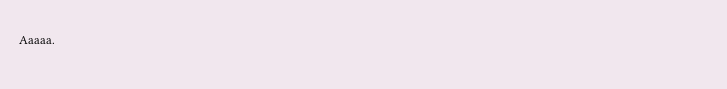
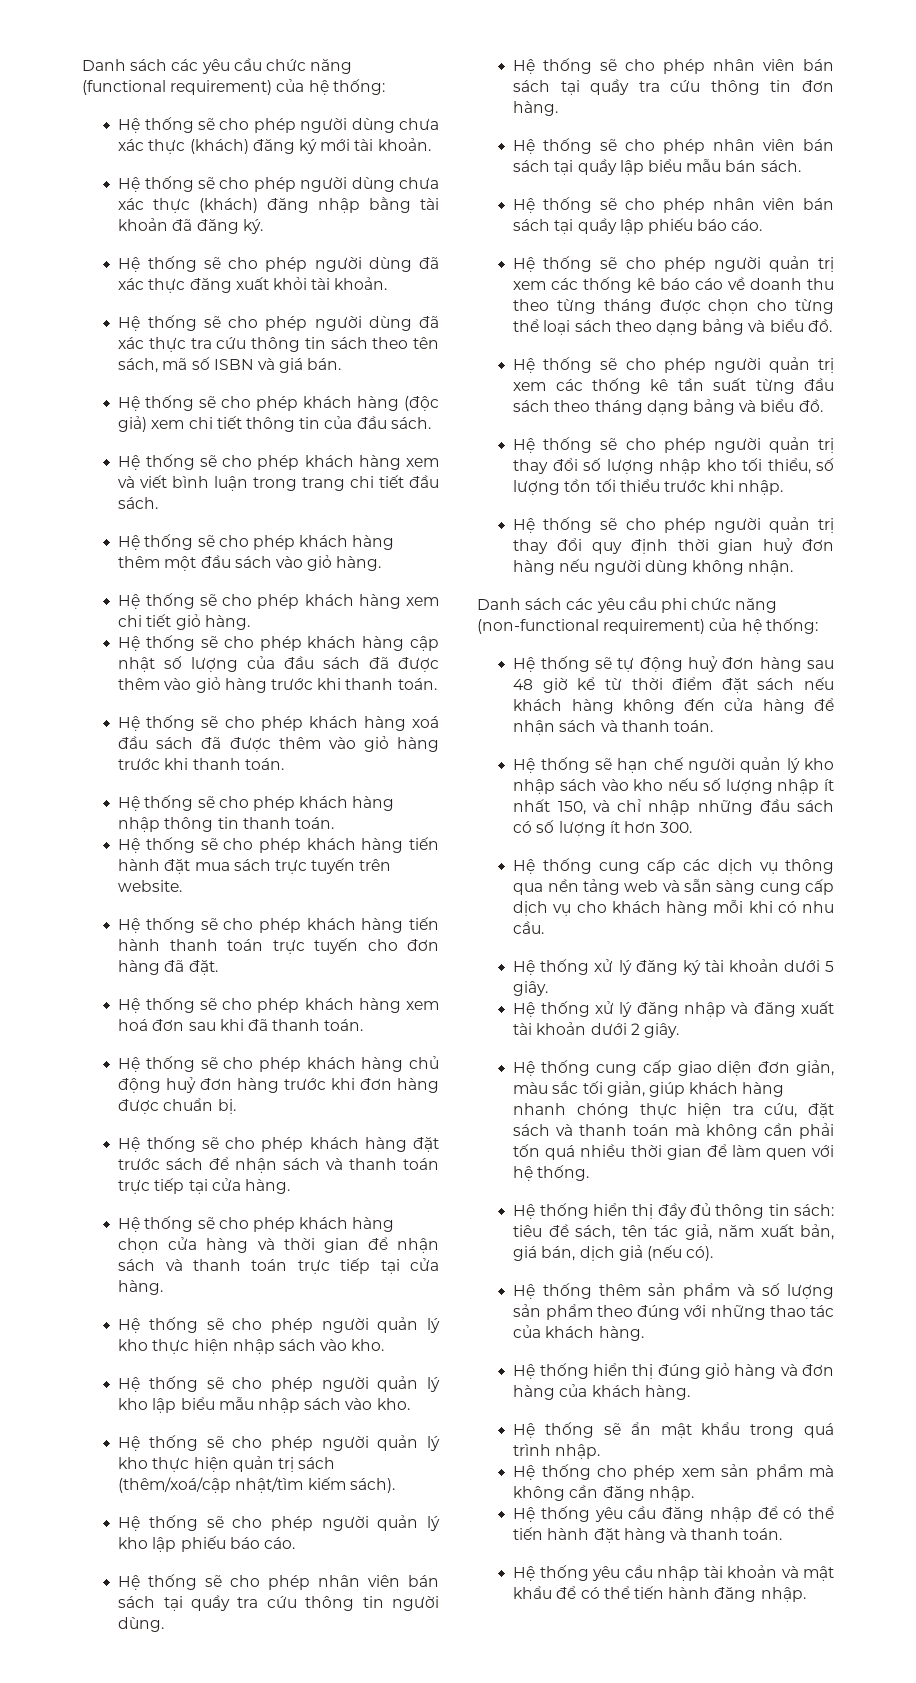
[19,36,55,44] Aaaaa. -> [82,58,353,74] [82,79,385,95] [118,117,439,133] [118,138,431,154] [118,176,439,192] [118,197,439,213] [118,218,263,234] [118,256,439,272] [118,277,388,293] [118,315,439,331] [118,337,439,352] [118,357,342,373] [118,395,439,411] [118,416,431,432] [118,454,439,470] [118,475,439,491] [118,497,159,509] [118,534,395,550] [118,555,382,571] [118,593,439,609] [118,614,250,630] [118,635,439,651] [118,656,439,672] [118,677,437,693] [118,715,439,731] [118,736,439,752] [118,758,284,770] [118,795,395,811] [118,817,335,832] [118,837,439,853] [118,858,392,874] [118,880,183,892] [118,917,439,933] [118,938,439,954] [118,960,218,975] [118,997,439,1013] [118,1019,364,1031] [118,1056,439,1072] [118,1077,439,1093] [118,1098,236,1114] [118,1136,439,1152] [118,1157,439,1173] [118,1178,291,1194] [118,1216,395,1232] [118,1237,439,1253] [118,1258,439,1274] [118,1280,164,1295] [118,1317,440,1333] [118,1339,385,1354] [118,1376,440,1392] [118,1397,410,1413] [118,1435,440,1451] [118,1456,336,1472] [118,1477,395,1493] [118,1515,440,1531] [118,1536,296,1552] [118,1574,439,1590] [118,1595,439,1611] [118,1617,165,1632] [513,58,834,74] [513,79,834,95] [513,101,559,116] [513,138,834,154] [513,159,801,175] [513,197,834,213] [513,218,763,234] [513,256,834,272] [513,277,834,293] [513,299,834,314] [513,319,832,335] [513,357,834,373] [513,378,834,394] [513,399,823,415] [513,437,834,453] [513,458,834,474] [513,479,784,495] [513,517,834,533] [513,538,834,554] [513,559,794,575] [477,597,778,613] [477,618,818,634] [513,656,834,672] [513,677,834,693] [513,698,834,714] [513,720,714,735] [513,757,834,773] [513,778,834,794] [513,799,834,815] [513,820,693,836] [513,858,834,874] [513,879,834,895] [513,900,834,916] [513,921,545,934] [513,959,834,975] [513,981,549,996] [513,1001,834,1017] [513,1022,680,1038] [513,1060,834,1076] [513,1081,785,1097] [513,1103,834,1118] [513,1123,834,1139] [513,1144,834,1160] [513,1165,590,1181] [513,1203,834,1219] [513,1224,834,1240] [513,1245,714,1261] [513,1283,834,1299] [513,1304,834,1320] [513,1325,644,1341] [513,1363,834,1379] [513,1384,690,1400] [513,1422,834,1438] [513,1444,601,1459] [513,1464,834,1480] [513,1485,694,1501] [513,1506,834,1522] [513,1527,783,1543] [513,1565,834,1581] [513,1586,806,1602] Danh sách các yêu cầu chức năng (functional requirement) của hệ thống: // Hệ thống sẽ cho phép người dùng chưa xác thực (khách) đăng ký mới tài khoản. // Hệ thống sẽ cho phép người dùng chưa xác thực (khách) đăng nhập bằng tài khoản đã đăng ký. // Hệ thống sẽ cho phép người dùng đã xác thực đăng xuất khỏi tài khoản. // Hệ thống sẽ cho phép người dùng đã xác thực tra cứu thông tin sách theo tên sách, mã số ISBN và giá bán. // Hệ thống sẽ cho phép khách hàng (độc giả) xem chi tiết thông tin của đầu sách. // Hệ thống sẽ cho phép khách hàng xem và viết bình luận trong trang chi tiết đầu sách. // Hệ thống sẽ cho phép khách hàng thêm một đầu sách vào giỏ hàng. // Hệ thống sẽ cho phép khách hàng xem chi tiết giỏ hàng. // Hệ thống sẽ cho phép khách hàng cập nhật số lượng của đầu sách đã được thêm vào giỏ hàng trước khi thanh toán. // Hệ thống sẽ cho phép khách hàng xoá đầu sách đã được thêm vào giỏ hàng trước khi thanh toán. // Hệ thống sẽ cho phép khách hàng nhập thông tin thanh toán. // Hệ thống sẽ cho phép khách hàng tiến hành đặt mua sách trực tuyến trên website. // Hệ thống sẽ cho phép khách hàng tiến hành thanh toán trực tuyến cho đơn hàng đã đặt. // Hệ thống sẽ cho phép khách hàng xem hoá đơn sau khi đã thanh toán. // Hệ thống sẽ cho phép khách hàng chủ động huỷ đơn hàng trước khi đơn hàng được chuẩn bị. // Hệ thống sẽ cho phép khách hàng đặt trước sách để nhận sách và thanh toán trực tiếp tại cửa hàng. // Hệ thống sẽ cho phép khách hàng chọn cửa hàng và thời gian để nhận sách và thanh toán trực tiếp tại cửa hàng. // Hệ thống sẽ cho phép người quản lý kho thực hiện nhập sách vào kho. // Hệ thống sẽ cho phép người quản lý kho lập biểu mẫu nhập sách vào kho. // Hệ thống sẽ cho phép người quản lý kho thực hiện quản trị sách (thêm/xoá/cập nhật/tìm kiếm sách). // Hệ thống sẽ cho phép người quản lý kho lập phiếu báo cáo. // Hệ thống sẽ cho phép nhân viên bán sách tại quầy tra cứu thông tin người dùng. // Hệ thống sẽ cho phép nhân viên bán sách tại quầy tra cứu thông tin đơn hàng. // Hệ thống sẽ cho phép nhân viên bán sách tại quầy lập biểu mẫu bán sách. // Hệ thống sẽ cho phép nhân viên bán sách tại quầy lập phiếu báo cáo. // Hệ thống sẽ cho phép người quản trị xem các thống kê báo cáo về doanh thu theo từng tháng được chọn cho từng thể loại sách theo dạng bảng và biểu đồ. // Hệ thống sẽ cho phép người quản trị xem các thống kê tần suất từng đầu sách theo tháng dạng bảng và biểu đồ. // Hệ thống sẽ cho phép người quản trị thay đổi số lượng nhập kho tối thiểu, số lượng tồn tối thiểu trước khi nhập. // Hệ thống sẽ cho phép người quản trị thay đổi quy định thời gian huỷ đơn hàng nếu người dùng không nhận. // Danh sách các yêu cầu phi chức năng (non-functional requirement) của hệ thống: // Hệ thống sẽ tự động huỷ đơn hàng sau 48 giờ kể từ thời điểm đặt sách nếu khách hàng không đến cửa hàng để nhận sách và thanh toán. // Hệ thống sẽ hạn chế người quản lý kho nhập sách vào kho nếu số lượng nhập ít nhất 150, và chỉ nhập những đầu sách có số lượng ít hơn 300. // Hệ thống cung cấp các dịch vụ thông qua nền tảng web và sẵn sàng cung cấp dịch vụ cho khách hàng mỗi khi có nhu cầu. // Hệ thống xử lý đăng ký tài khoản dưới 5 giây. // Hệ thống xử lý đăng nhập và đăng xuất tài khoản dưới 2 giây. // Hệ thống cung cấp giao diện đơn giản, màu sắc tối giản, giúp khách hàng nhanh chóng thực hiện tra cứu, đặt sách và thanh toán mà không cần phải tốn quá nhiều thời gian để làm quen với hệ thống. // Hệ thống hiển thị đầy đủ thông tin sách: tiêu đề sách, tên tác giả, năm xuất bản, giá bán, dịch giả (nếu có). // Hệ thống thêm sản phẩm và số lượng sản phẩm theo đúng với những thao tác của khách hàng. // Hệ thống hiển thị đúng giỏ hàng và đơn hàng của khách hàng. // Hệ thống sẽ ẩn mật khẩu trong quá trình nhập. // Hệ thống cho phép xem sản phẩm mà không cần đăng nhập. // Hệ thống yêu cầu đăng nhập để có thể tiến hành đặt hàng và thanh toán. // Hệ thống yêu cầu nhập tài khoản và mật khẩu để có thể tiến hành đăng nhập.

